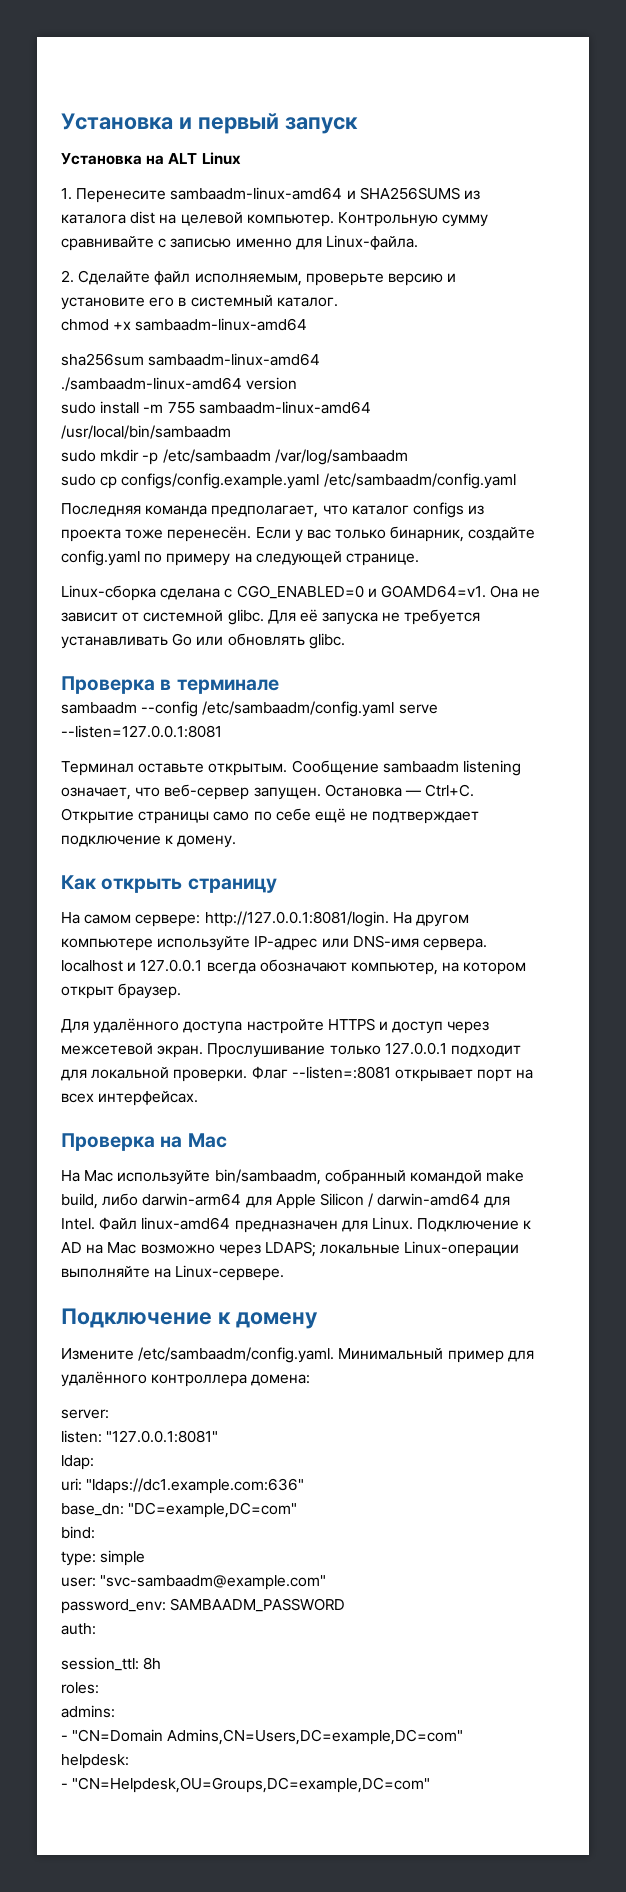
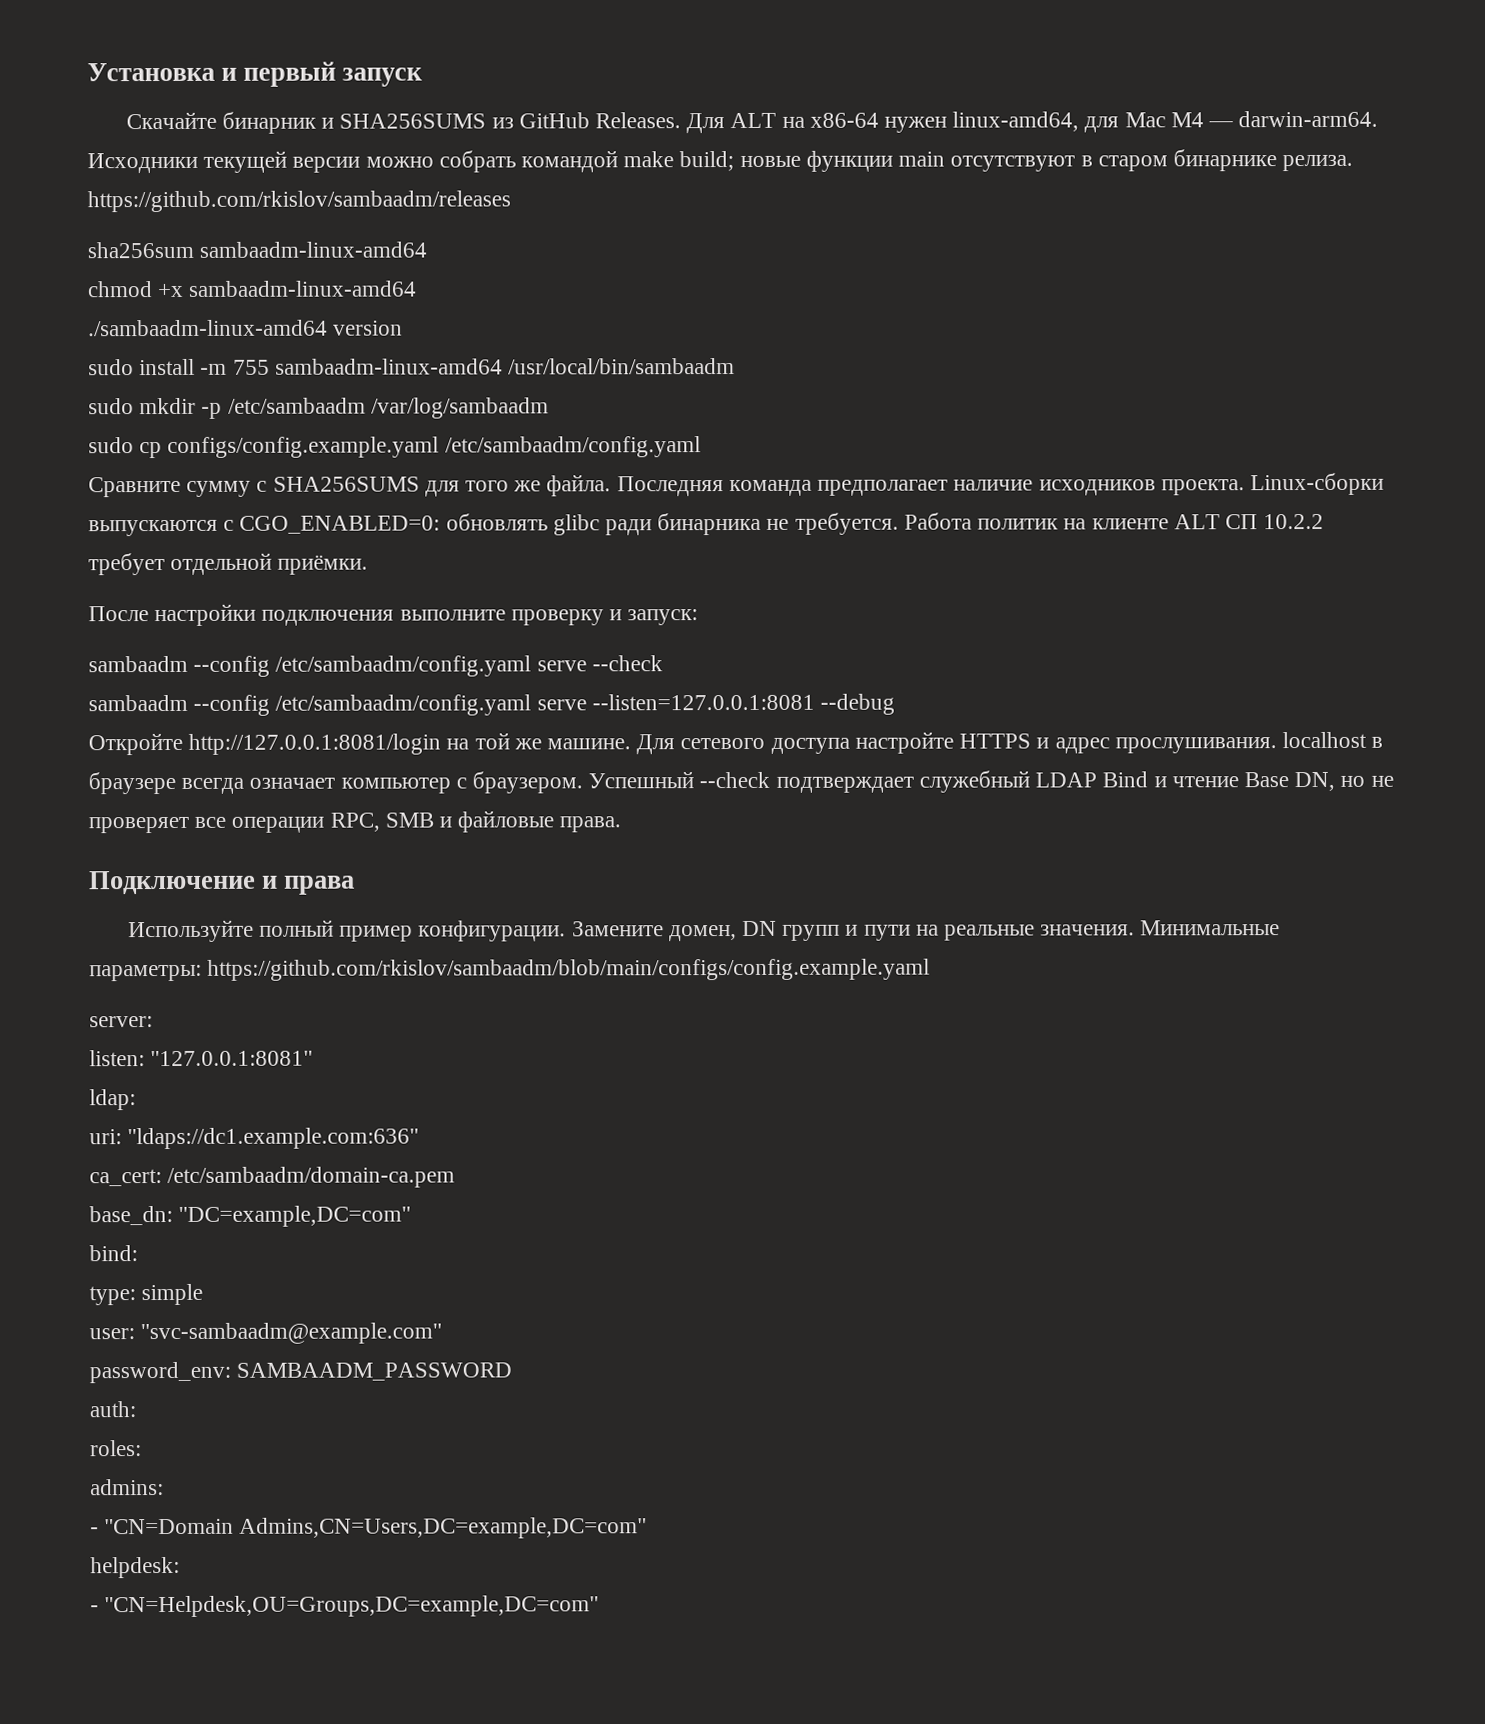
[61,152,241,165] [61,187,480,203] [61,211,489,227] [61,235,418,251] [61,270,457,286] [61,295,338,310] Установка на ALT Linux // 1. Перенесите sambaadm-linux-amd64 и SHA256SUMS из каталога dist на целевой компьютер. Контрольную сумму сравнивайте с записью именно для Linux-файла. // 2. Сделайте файл исполняемым, проверьте версию и установите его в системный каталог. -> [125,110,1379,134] [87,149,1354,174] [87,190,511,213] [87,241,428,259] Скачайте бинарник и SHA256SUMS из GitHub Releases. Для ALT на x86-64 нужен linux-amd64, для Mac M4 — darwin-arm64. Исходники текущей версии можно собрать командой make build; новые функции main отсутствуют в старом бинарнике релиза. https://github.com/rkislov/sambaadm/releases // sha256sum sambaadm-linux-amd64
[61,353,321,366] // sha256sum sambaadm-linux-amd64 -> (418, 288) none
[61,502,485,518] [61,526,536,542] [61,550,419,566] [61,585,541,601] [61,609,481,625] [61,633,345,649] [61,676,279,694] Последняя команда предполагает, что каталог configs из проекта тоже перенесён. Если у вас только бинарник, создайте config.yaml по примеру на следующей странице. // Linux-сборка сделана с CGO_ENABLED=0 и GOAMD64=v1. Она не зависит от системной glibc. Для её запуска не требуется устанавливать Go или обновлять glibc. // Проверка в терминале -> [88,472,1384,498] [88,512,1325,537] [88,552,369,576] [88,603,699,627] [88,655,663,677] Сравните сумму с SHA256SUMS для того же файла. Последняя команда предполагает наличие исходников проекта. Linux-сборки выпускаются с CGO_ENABLED=0: обновлять glibc ради бинарника не требуется. Работа политик на клиенте ALT СП 10.2.2 требует отдельной приёмки. // После настройки подключения выполните проверку и запуск: // sambaadm --config /etc/sambaadm/config.yaml serve --check
[61,760,521,776] [61,784,475,800] [61,808,480,824] [61,835,237,848] [61,875,277,893] [61,911,469,927] [61,935,487,951] [61,959,527,975] [61,983,182,999] [61,1018,490,1034] [61,1042,521,1058] [61,1066,534,1082] [61,1091,199,1106] [61,1133,227,1151] [61,1169,525,1185] [61,1193,511,1209] [61,1217,532,1233] [61,1241,520,1257] [61,1265,285,1281] [61,1308,318,1329] [61,1347,534,1363] [61,1371,311,1387] // Терминал оставьте открытым. Сообщение sambaadm listening означает, что веб-сервер запущен. Остановка — Ctrl+C. Открытие страницы само по себе ещё не подтверждает подключение к домену. // Как открыть страницу // На самом сервере: http://127.0.0.1:8081/login. На другом компьютере используйте IP-адрес или DNS-имя сервера. localhost и 127.0.0.1 всегда обозначают компьютер, на котором открыт браузер. // Для удалённого доступа настройте HTTPS и доступ через межсетевой экран. Прослушивание только 127.0.0.1 подходит для локальной проверки. Флаг --listen=:8081 открывает порт на всех интерфейсах. // Проверка на Mac // На Mac используйте bin/sambaadm, собранный командой make build, либо darwin-arm64 для Apple Silicon / darwin-amd64 для Intel. Файл linux-amd64 предназначен для Linux. Подключение к AD на Mac возможно через LDAPS; локальные Linux-операции выполняйте на Linux-сервере. // Подключение к домену // Измените /etc/sambaadm/config.yaml. Минимальный пример для удалённого контроллера домена: -> [820,693,896,715] [88,731,1384,756] [88,770,1394,795] [88,810,622,834] [89,870,356,895] [127,919,1281,943] [89,958,931,982] --debug // Откройте http://127.0.0.1:8081/login на той же машине. Для сетевого доступа настройте HTTPS и адрес прослушивания. localhost в браузере всегда означает компьютер с браузером. Успешный --check подтверждает служебный LDAP Bind и чтение Base DN, но не проверяет все операции RPC, SMB и файловые права. // Подключение и права // Используйте полный пример конфигурации. Замените домен, DN групп и пути на реальные значения. Минимальные параметры: https://github.com/rkislov/sambaadm/blob/main/configs/config.example.yaml
(305, 1486) none -> [89,1166,456,1189] // ca_cert: /etc/sambaadm/domain-ca.pem
[61,1657,162,1671] // session_ttl: 8h -> (136, 1409) none

